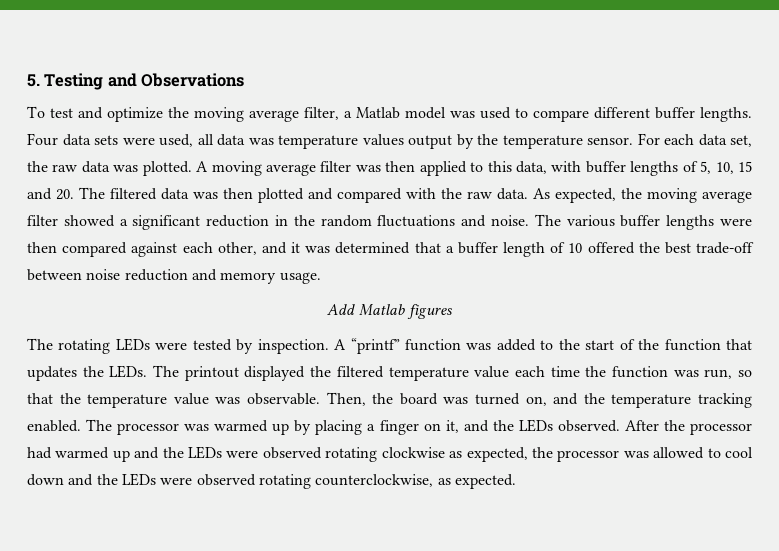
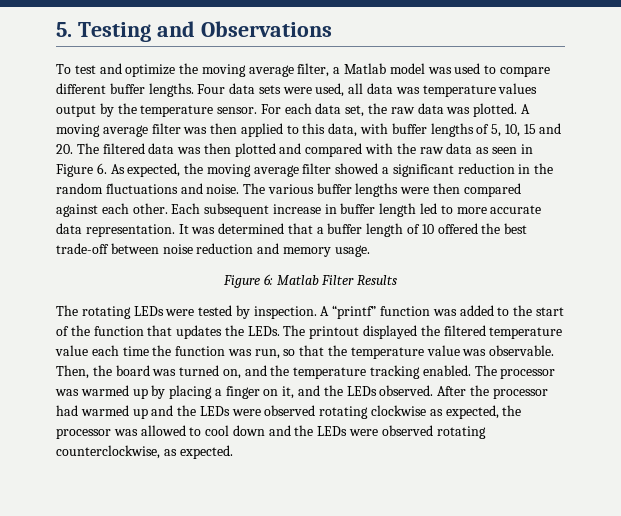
[497,188,528,200] data. -> [446,143,533,154] [56,163,107,177] data as seen in Figure 6.
[217,242,300,255] other, and it -> [132,203,542,217] [56,223,189,237] other. Each subsequent increase in buffer length led to more accurate data representation. It
[327,304,453,319] Add Matlab figures -> [222,274,398,288] Figure 6: Matlab Filter Results

